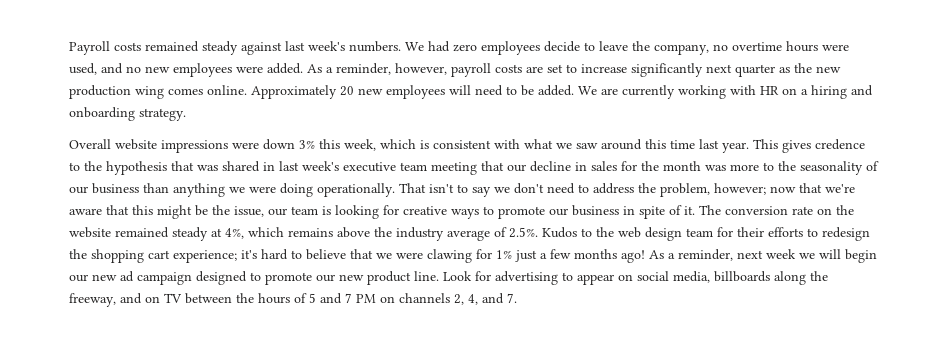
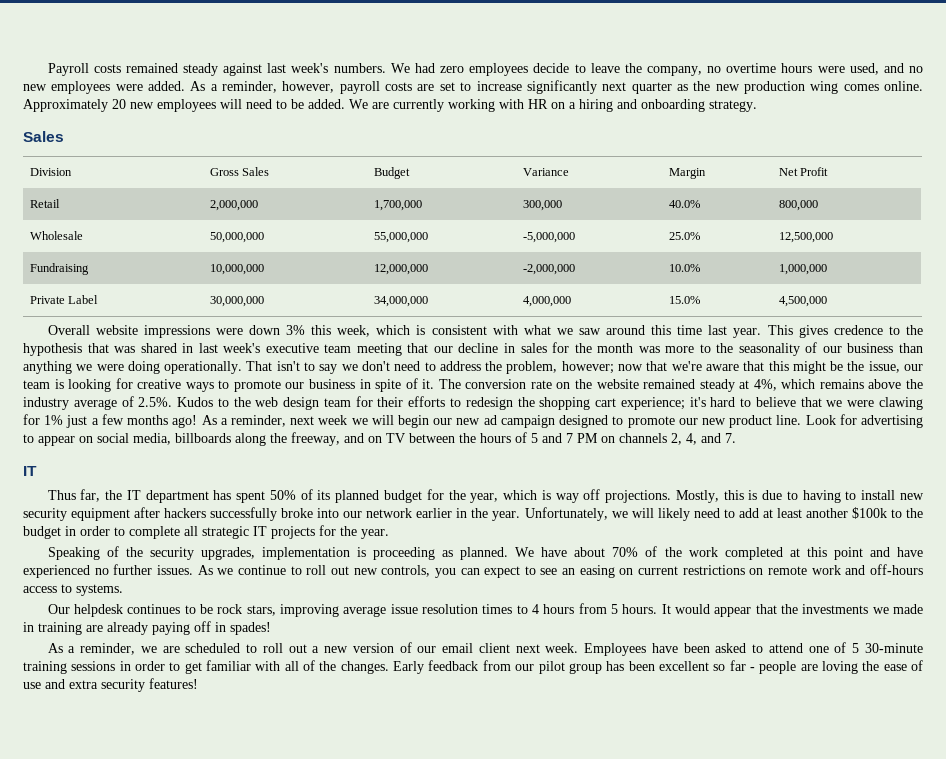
(186, 114) none -> [23,131,64,142] [29,168,72,176] [209,167,270,176] [373,167,410,179] [522,168,569,176] [668,168,706,179] [778,167,829,176] [29,199,60,208] [209,200,258,211] [373,200,422,211] [522,200,562,211] [668,200,700,208] [778,200,818,211] [29,231,83,240] [209,232,264,243] [373,232,428,243] [522,232,575,243] [668,232,700,240] [778,232,833,243] [29,263,89,275] [209,264,264,275] [373,264,428,275] [522,264,575,275] [668,264,700,272] [778,264,827,275] [29,295,99,304] [209,296,264,307] [373,296,428,307] [522,296,571,307] [668,296,700,304] [778,296,827,307] // Sales // Division | Gross Sales | Budget | Variance | Margin | Net Profit // Retail | 2,000,000 | 1,700,000 | 300,000 | 40.0% | 800,000 // Wholesale | 50,000,000 | 55,000,000 | -5,000,000 | 25.0% | 12,500,000 // Fundraising | 10,000,000 | 12,000,000 | -2,000,000 | 10.0% | 1,000,000 // Private Label | 30,000,000 | 34,000,000 | 4,000,000 | 15.0% | 4,500,000
(517, 298) none -> [23,466,37,476] [47,489,924,503] [23,507,923,521] [23,525,389,539] [47,546,924,560] [23,564,924,578] [23,584,123,596] [47,603,923,617] [23,621,271,635] [47,642,923,656] [23,660,923,674] [23,678,198,692] // IT // Thus far, the IT department has spent 50% of its planned budget for the year, which is way off projections. Mostly, this is due to having to install new security equipment after hackers successfully broke into our network earlier in the year. Unfortunately, we will likely need to add at least another $100k to the budget in order to complete all strategic IT projects for the year. // Speaking of the security upgrades, implementation is proceeding as planned. We have about 70% of the work completed at this point and have experienced no further issues. As we continue to roll out new controls, you can expect to see an easing on current restrictions on remote work and off-hours access to systems. // Our helpdesk continues to be rock stars, improving average issue resolution times to 4 hours from 5 hours. It would appear that the investments we made in training are already paying off in spades! // As a reminder, we are scheduled to roll out a new version of our email client next week. Employees have been asked to attend one of 5 30-minute training sessions in order to get familiar with all of the changes. Early feedback from our pilot group has been excellent so far - people are loving the ease of use and extra security features!

